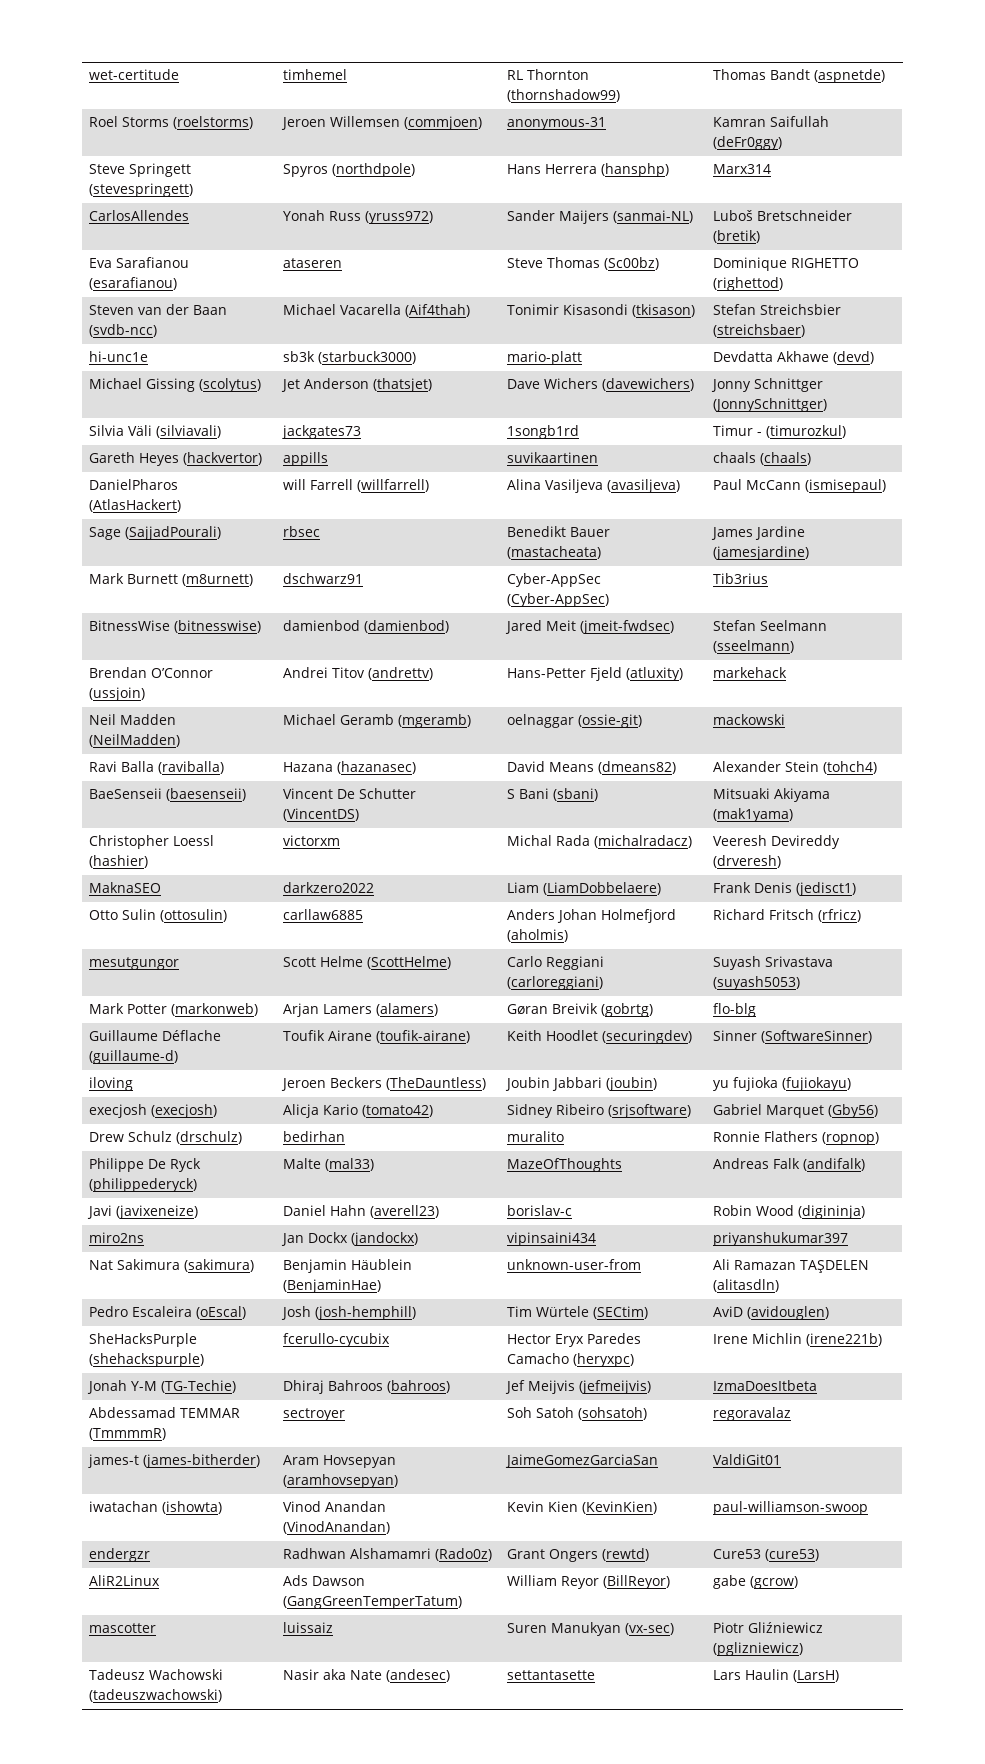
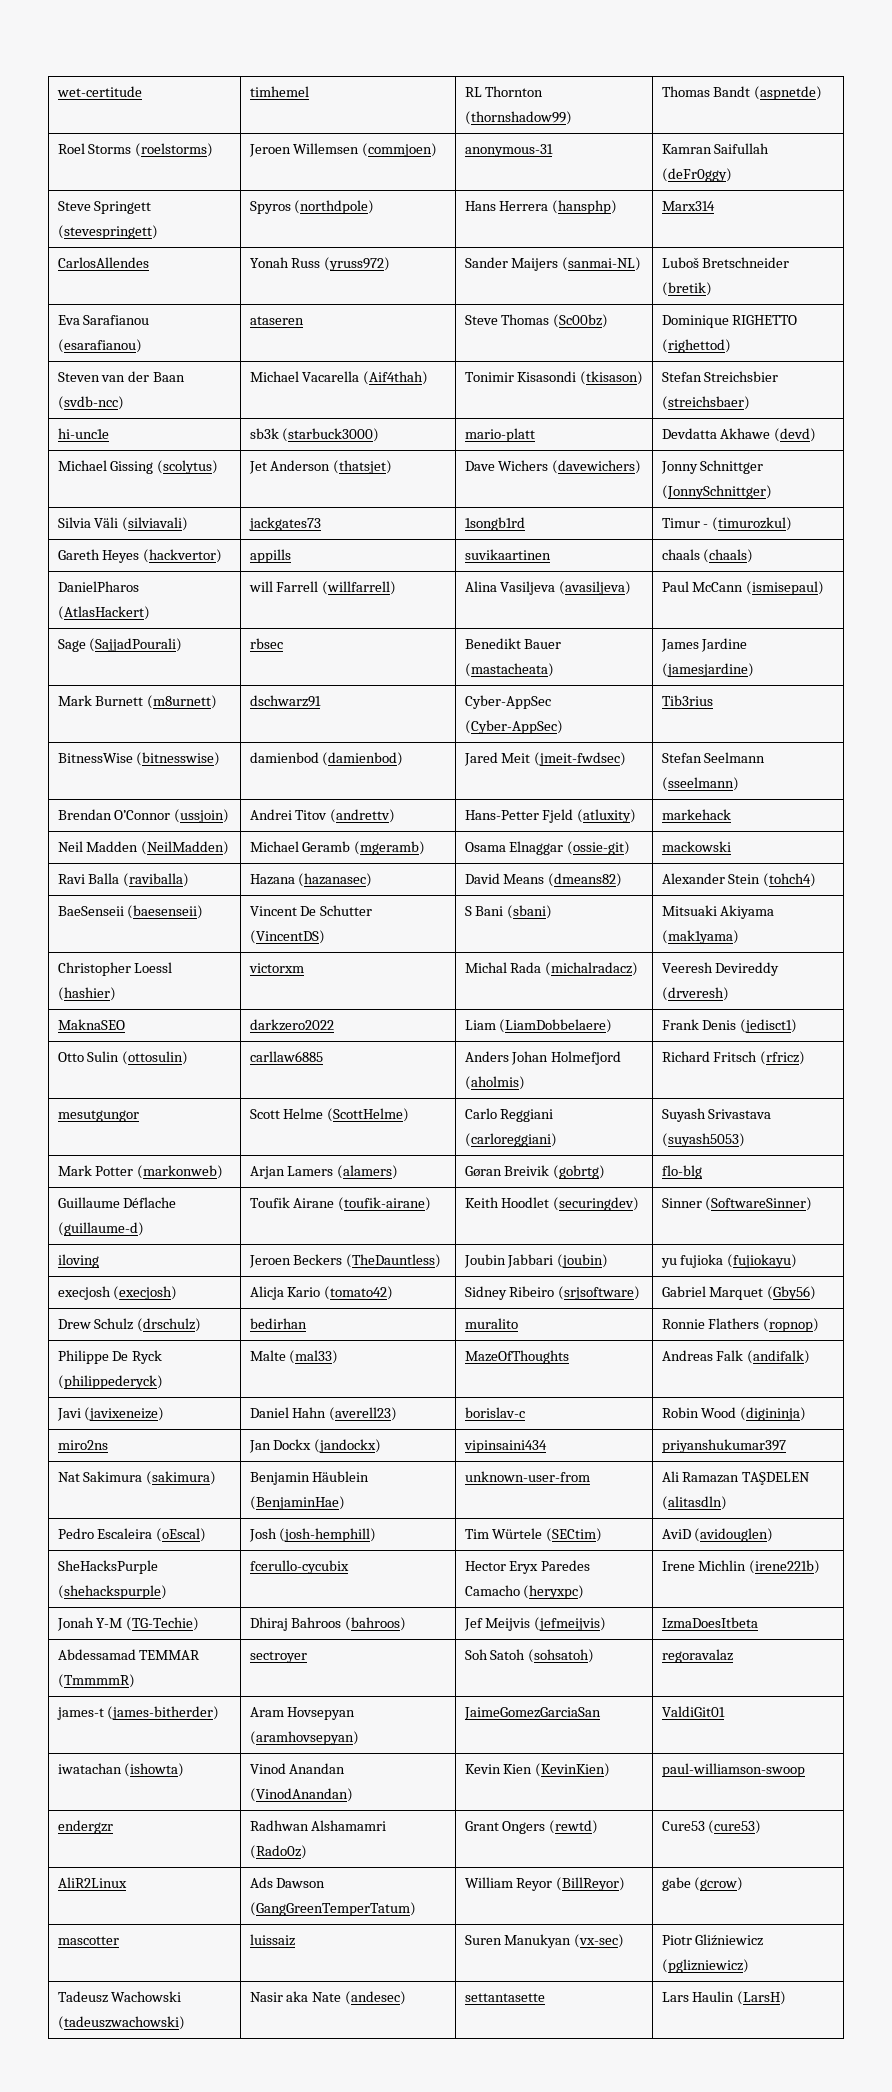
[507,714,575,728] oelnaggar -> [464,841,564,855] Osama Elnaggar

